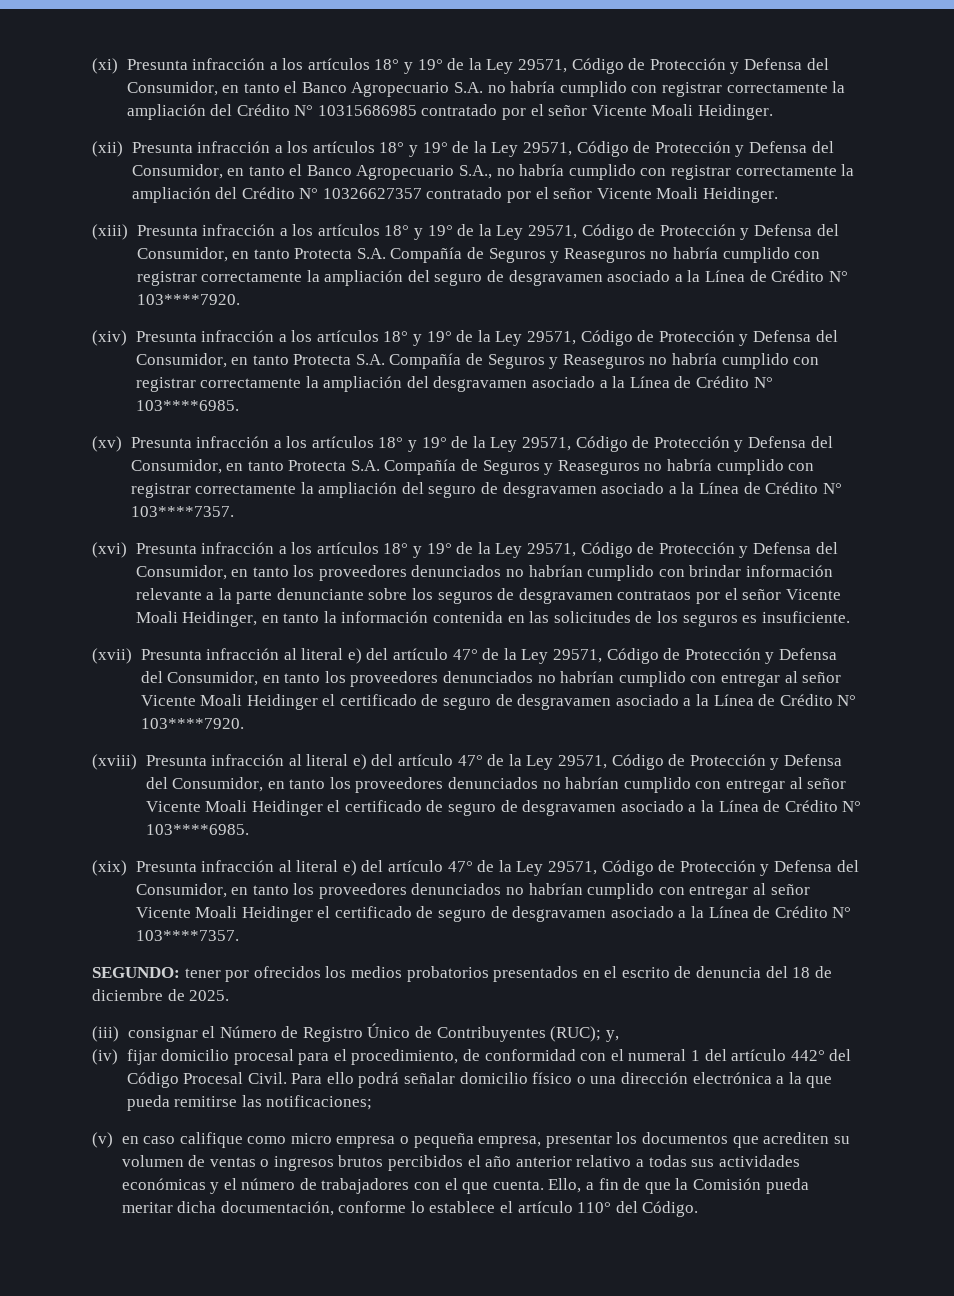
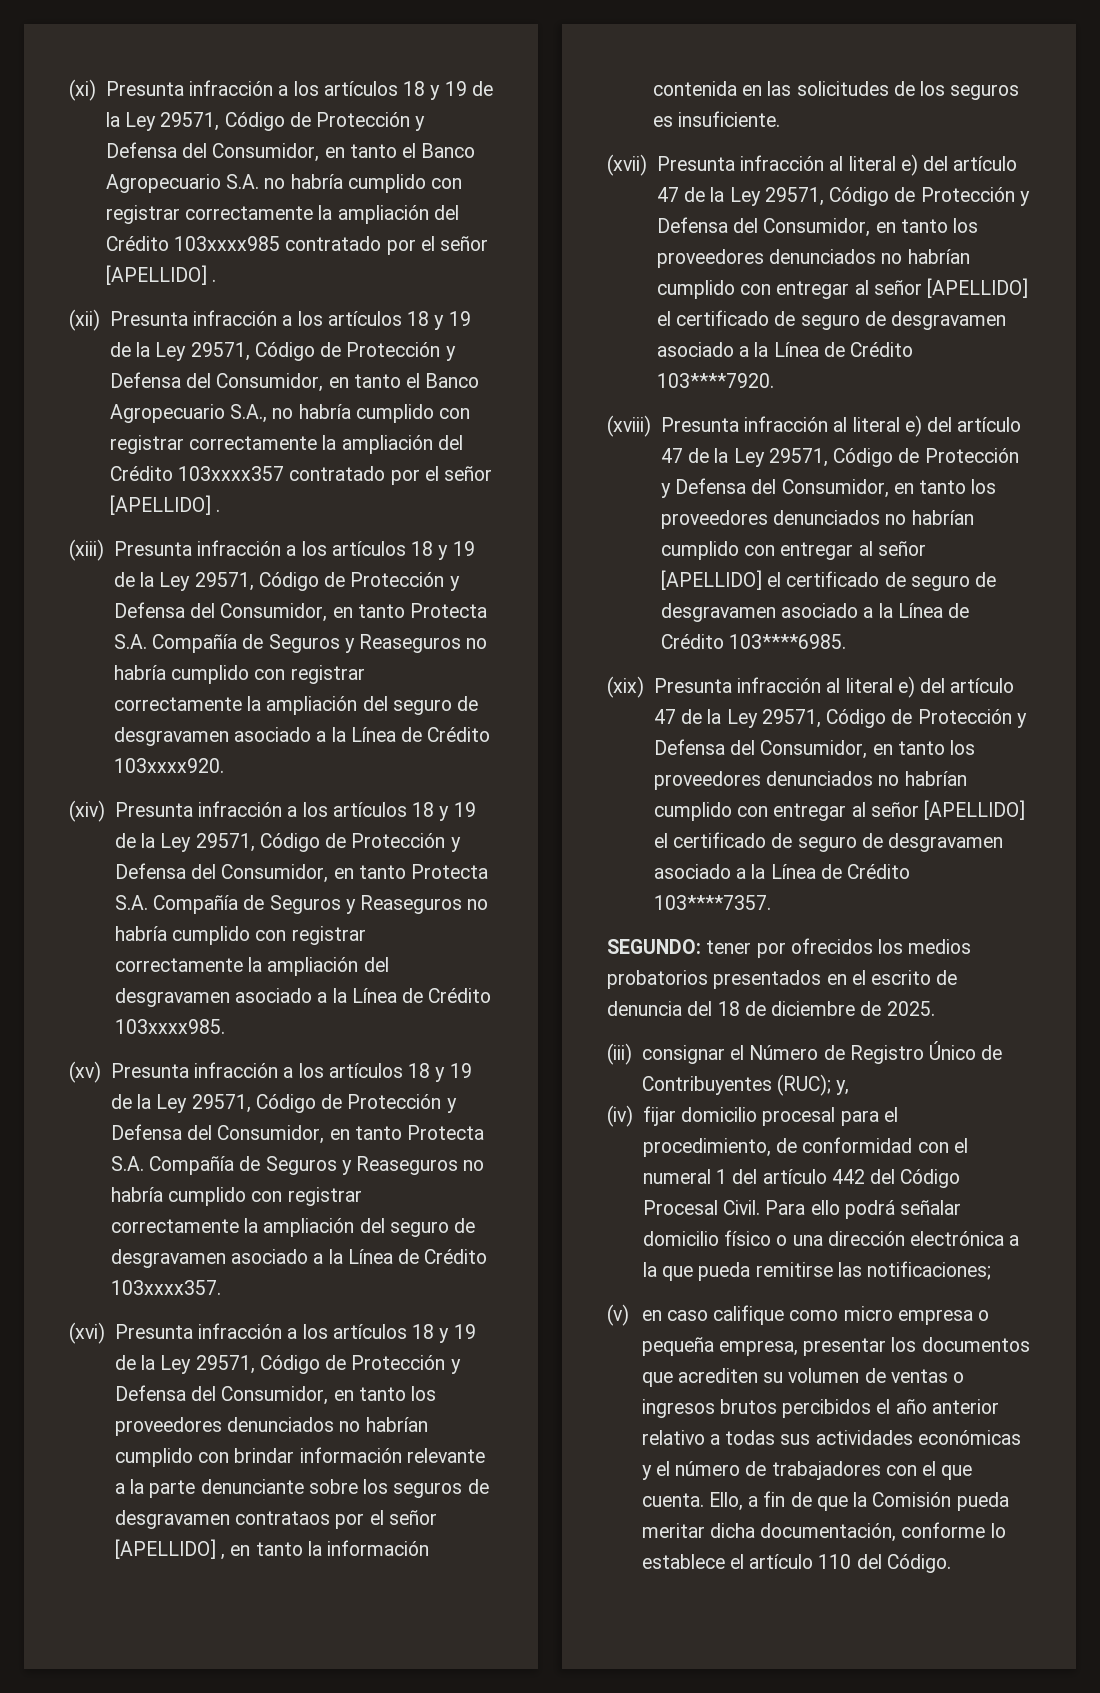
[374,59,443,74] 18° y 19° -> [403,81,467,100] 18 y 19
[294,104,773,120] N° 10315686985 contratado por el señor Vicente Moali Heidinger. -> [174,236,489,255] [105,265,217,285] 103xxxx985 contratado por el señor [APELLIDO] .
[379,142,448,157] 18° y 19° -> [407,311,471,330] 18 y 19
[299,187,778,203] N° 10326627357 contratado por el señor Vicente Moali Heidinger. -> [178,466,493,485] [109,495,221,515] 103xxxx357 contratado por el señor [APELLIDO] .
[384,225,453,240] 18° y 19° -> [411,541,475,560] 18 y 19
[828,271,848,282] [136,294,240,305] N° 103****7920. -> [113,758,224,773] 103xxxx920.
[383,331,452,346] 18° y 19° -> [412,802,476,821] 18 y 19
[753,377,773,388] [135,400,239,411] N° 103****6985. -> [114,1019,225,1034] 103xxxx985.
[378,437,447,452] 18° y 19° -> [408,1063,472,1082] 18 y 19
[822,483,842,494] [130,506,234,517] N° 103****7357. -> [110,1280,221,1295] 103xxxx357.
[383,543,452,558] 18° y 19° -> [412,1324,476,1343] 18 y 19
[785,589,841,600] [135,611,258,627] Vicente Moali Heidinger, -> [114,1539,226,1560] [APELLIDO] ,
[452,649,478,660] 47° -> [656,187,679,202] 47
[140,694,318,710] Vicente Moali Heidinger -> [927,278,1029,298] [APELLIDO]
[837,695,857,706] N° -> (914, 349) none
[457,755,483,766] 47° -> [660,448,683,463] 47
[145,800,323,816] Vicente Moali Heidinger -> [660,570,762,590] [APELLIDO]
[842,801,862,812] N° -> (724, 641) none
[447,861,473,872] 47° -> [653,709,676,724] 47
[135,906,313,922] Vicente Moali Heidinger -> [924,800,1026,820] [APELLIDO]
[832,907,852,918] N° -> (911, 871) none
[790,1050,825,1061] 442° -> [831,1169,865,1184] 442
[577,1202,612,1213] 110° -> [818,1554,852,1569] 110

